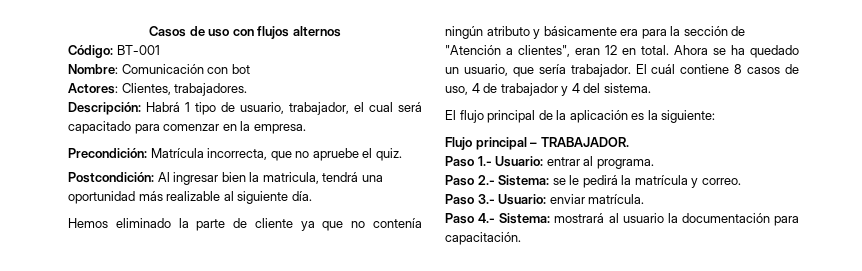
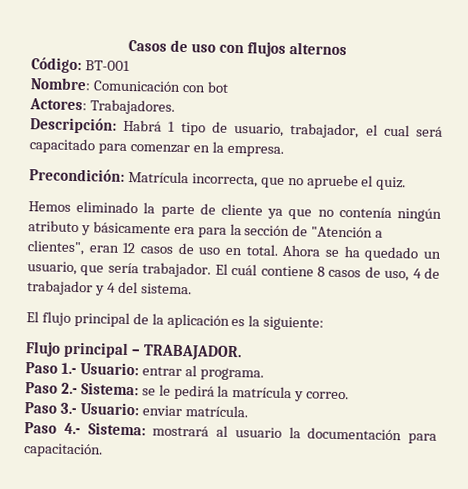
[121,83,248,96] Clientes, trabajadores. -> [89,99,175,115] Trabajadores.
[68,172,383,185] [68,191,312,204] // Postcondición: Al ingresar bien la matricula, tendrá una oportunidad más realizable al siguiente día. -> (407, 183) none
(617, 50) none -> [140,242,221,255] casos de uso

